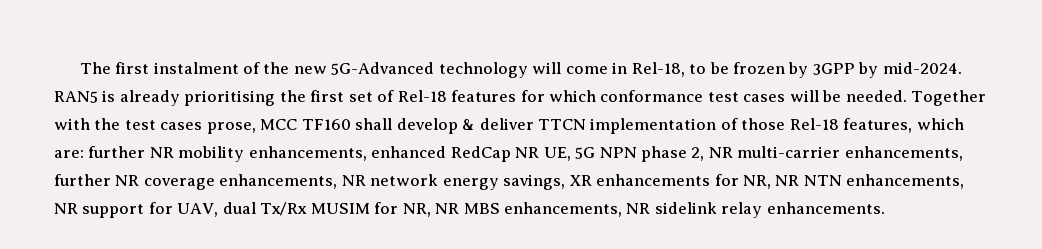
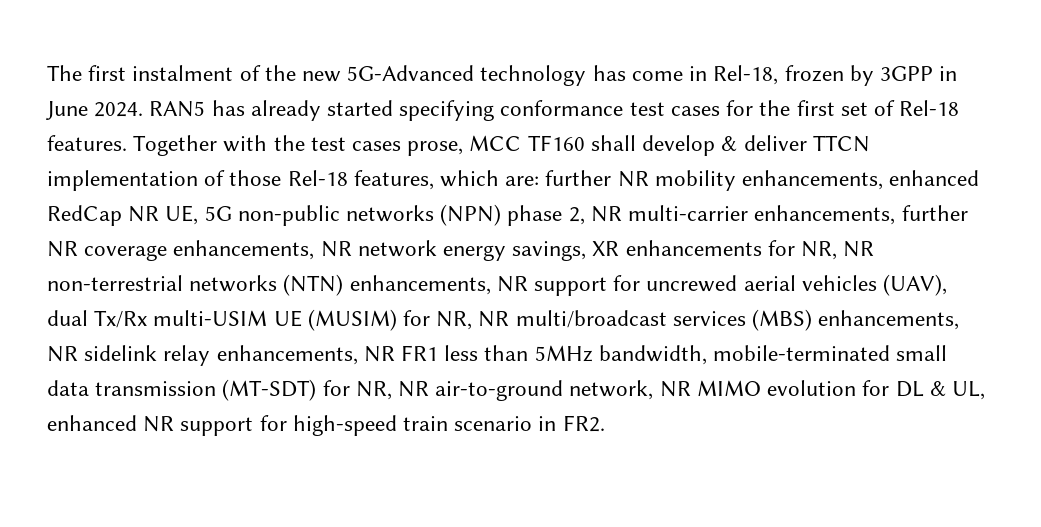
[532,62,562,74] will -> [592,65,626,81] has
[689,62,729,74] to be -> (779, 75) none
[858,62,962,78] [54,90,276,106] by mid-2024. RAN5 is already prioritising -> [939,66,958,81] [46,100,754,121] in June 2024. RAN5 has already started specifying conformance test cases for
[451,90,907,102] features for which conformance test cases will be needed. -> [47,135,127,151] features.
[599,147,637,158] NPN -> [237,204,502,226] non-public networks (NPN)
[803,175,842,186] NTN -> [47,274,344,296] non-terrestrial networks (NTN)
[177,202,885,218] UAV, dual Tx/Rx MUSIM for NR, NR MBS enhancements, NR sidelink relay enhancements. -> [646,274,948,296] [47,309,960,331] [47,345,948,366] [47,379,985,401] [47,415,605,436] uncrewed aerial vehicles (UAV), dual Tx/Rx multi-USIM UE (MUSIM) for NR, NR multi/broadcast services (MBS) enhancements, NR sidelink relay enhancements, NR FR1 less than 5MHz bandwidth, mobile-terminated small data transmission (MT-SDT) for NR, NR air-to-ground network, NR MIMO evolution for DL & UL, enhanced NR support for high-speed train scenario in FR2.

